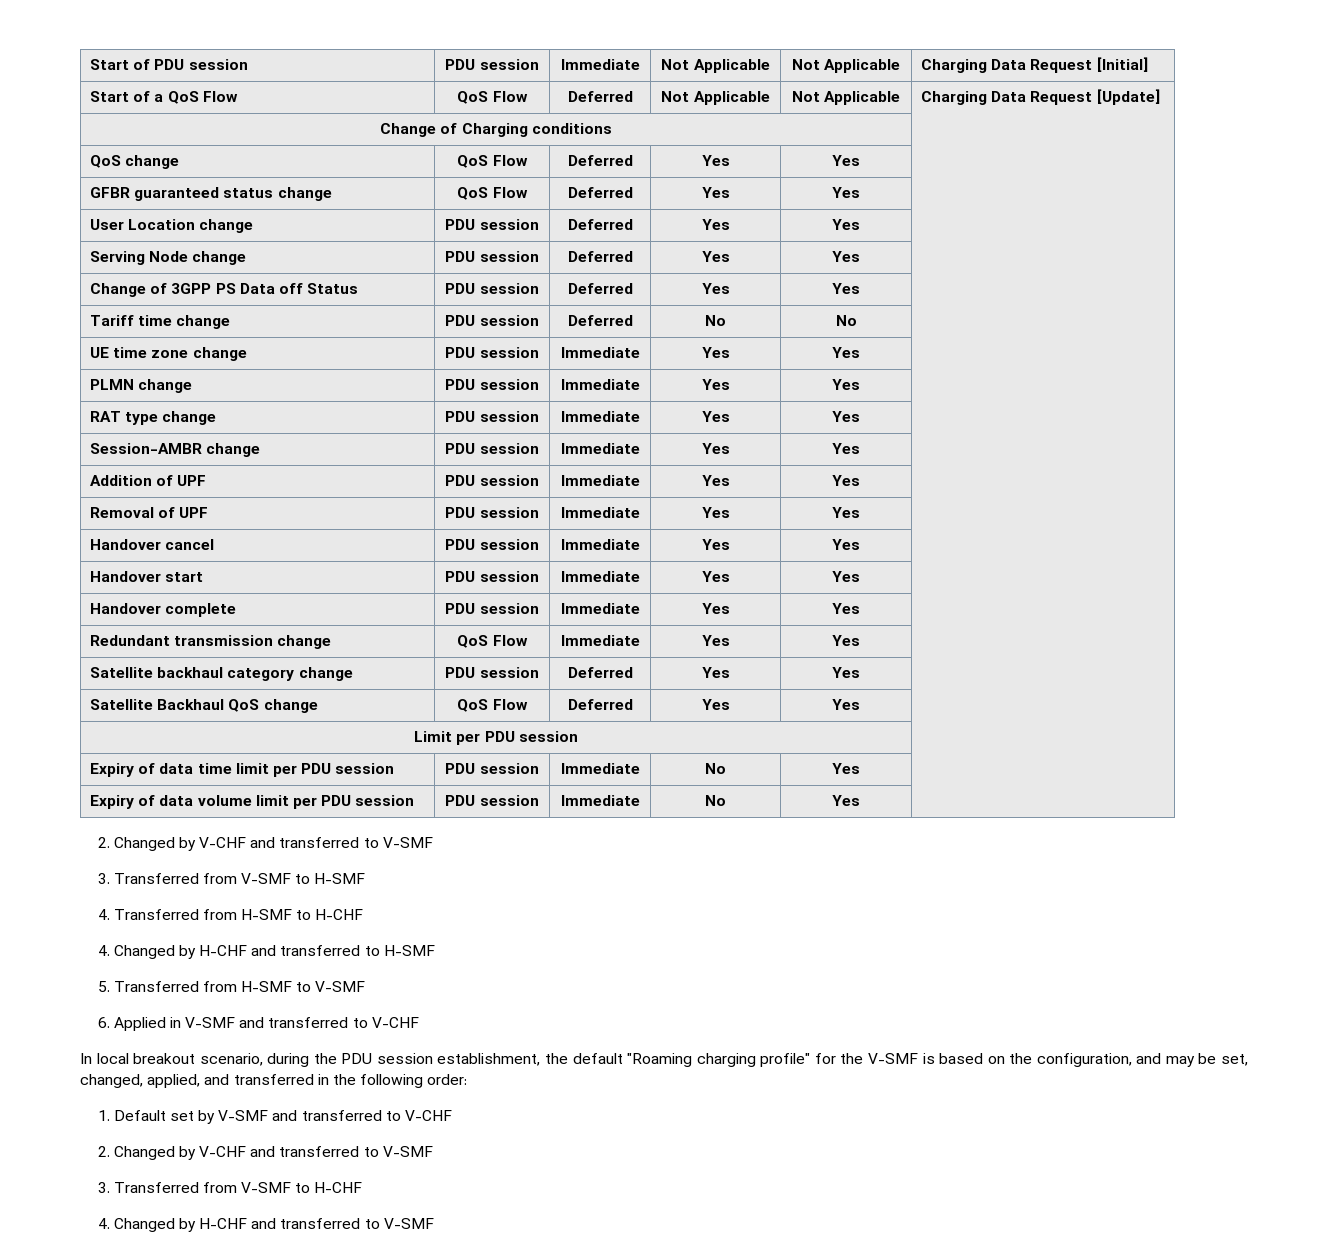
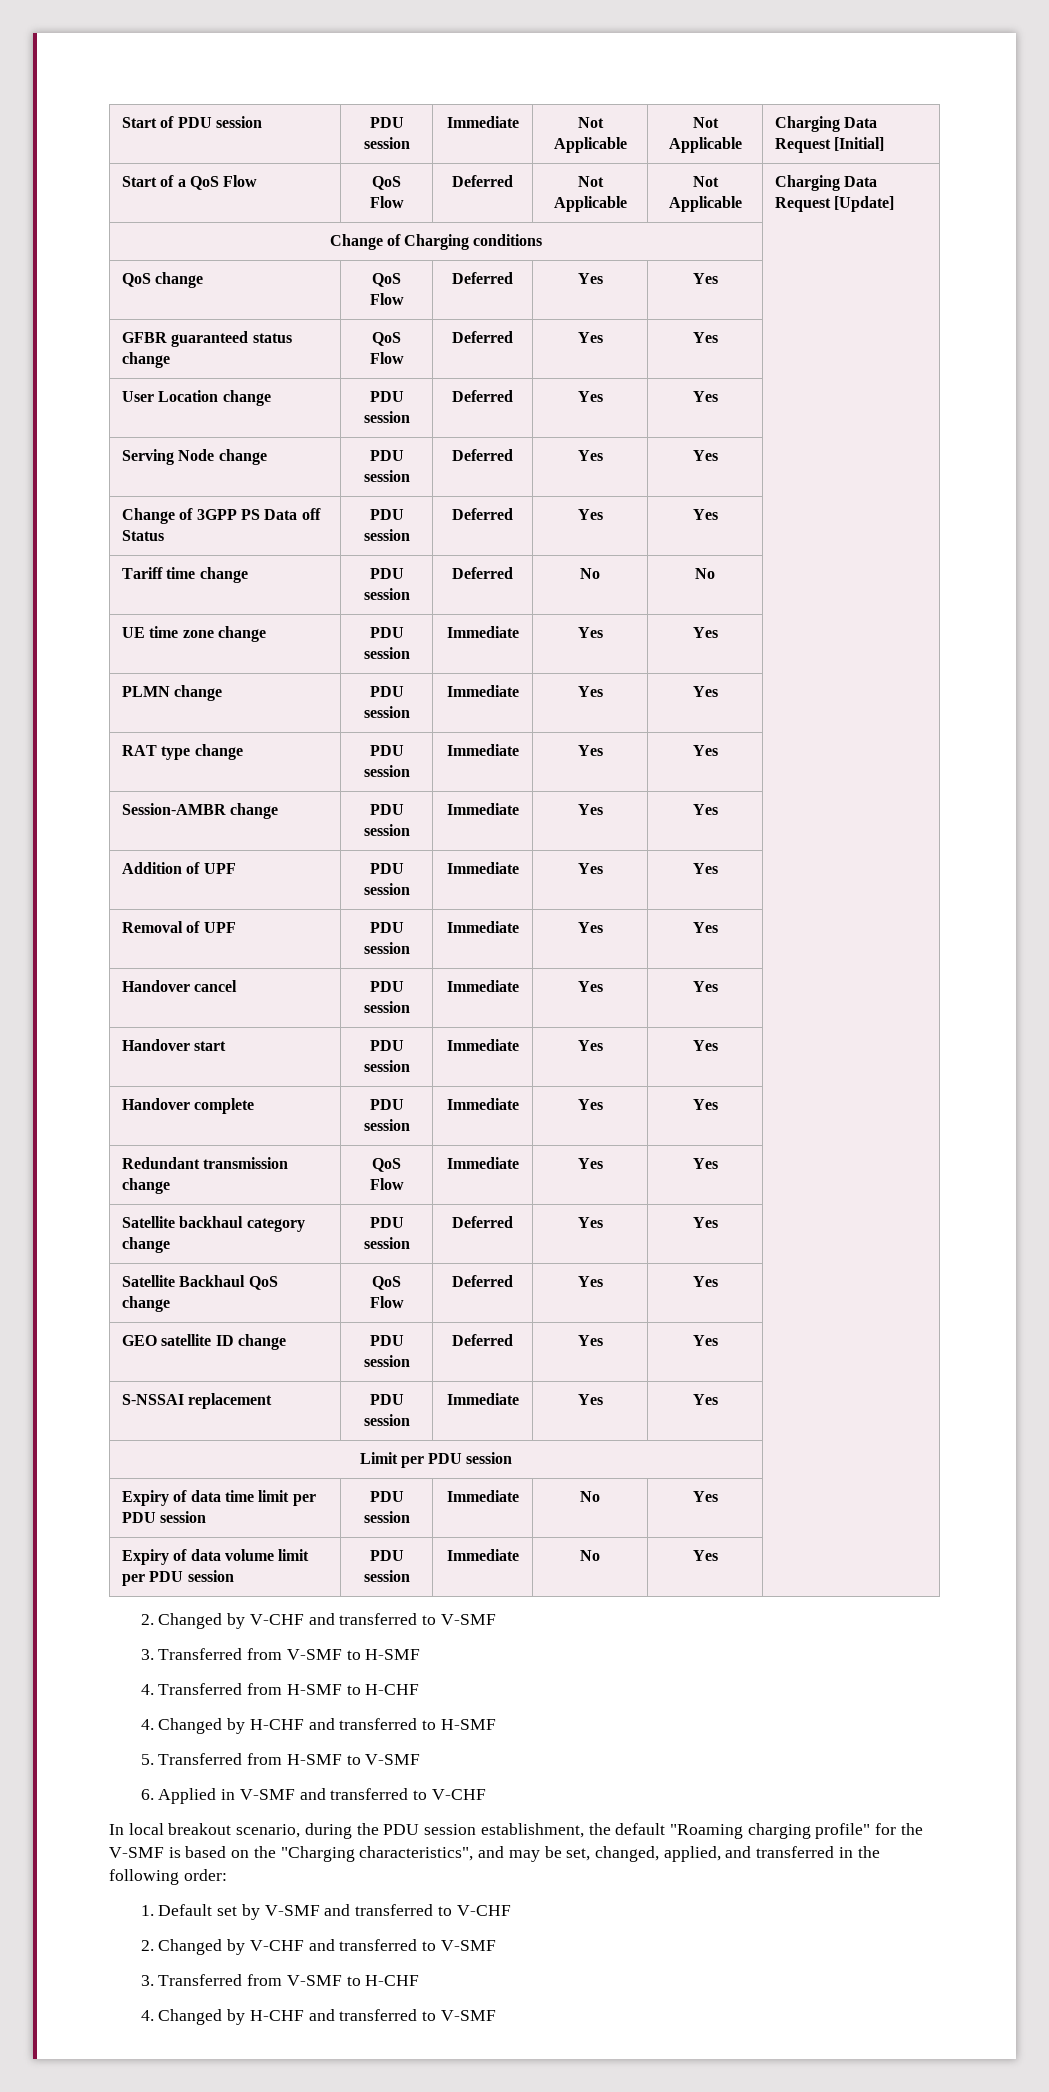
(860, 704) none -> [122,1334,287,1350] [369,1335,404,1346] [363,1355,410,1367] [452,1334,513,1346] [577,1335,603,1346] [692,1335,718,1346] [122,1393,273,1409] [369,1394,404,1405] [363,1414,410,1426] [446,1393,519,1405] [577,1394,603,1405] [692,1394,718,1405] // GEO satellite ID change | PDU session | Deferred | Yes | Yes | // S-NSSAI replacement | PDU session | Immediate | Yes | Yes |
[1036,1053,1132,1067] configuration, -> [280,1846,474,1862] "Charging characteristics",

